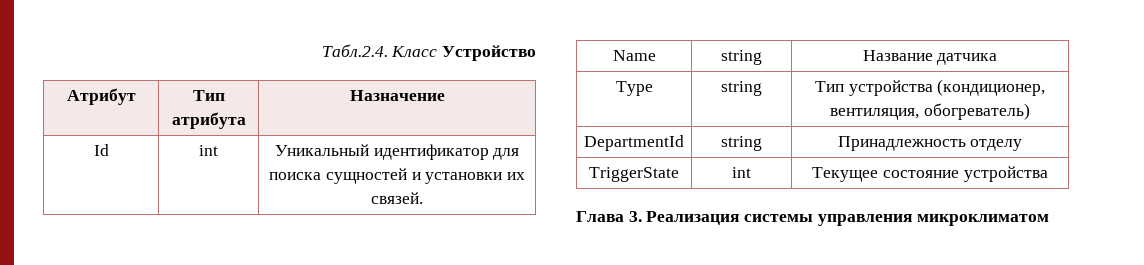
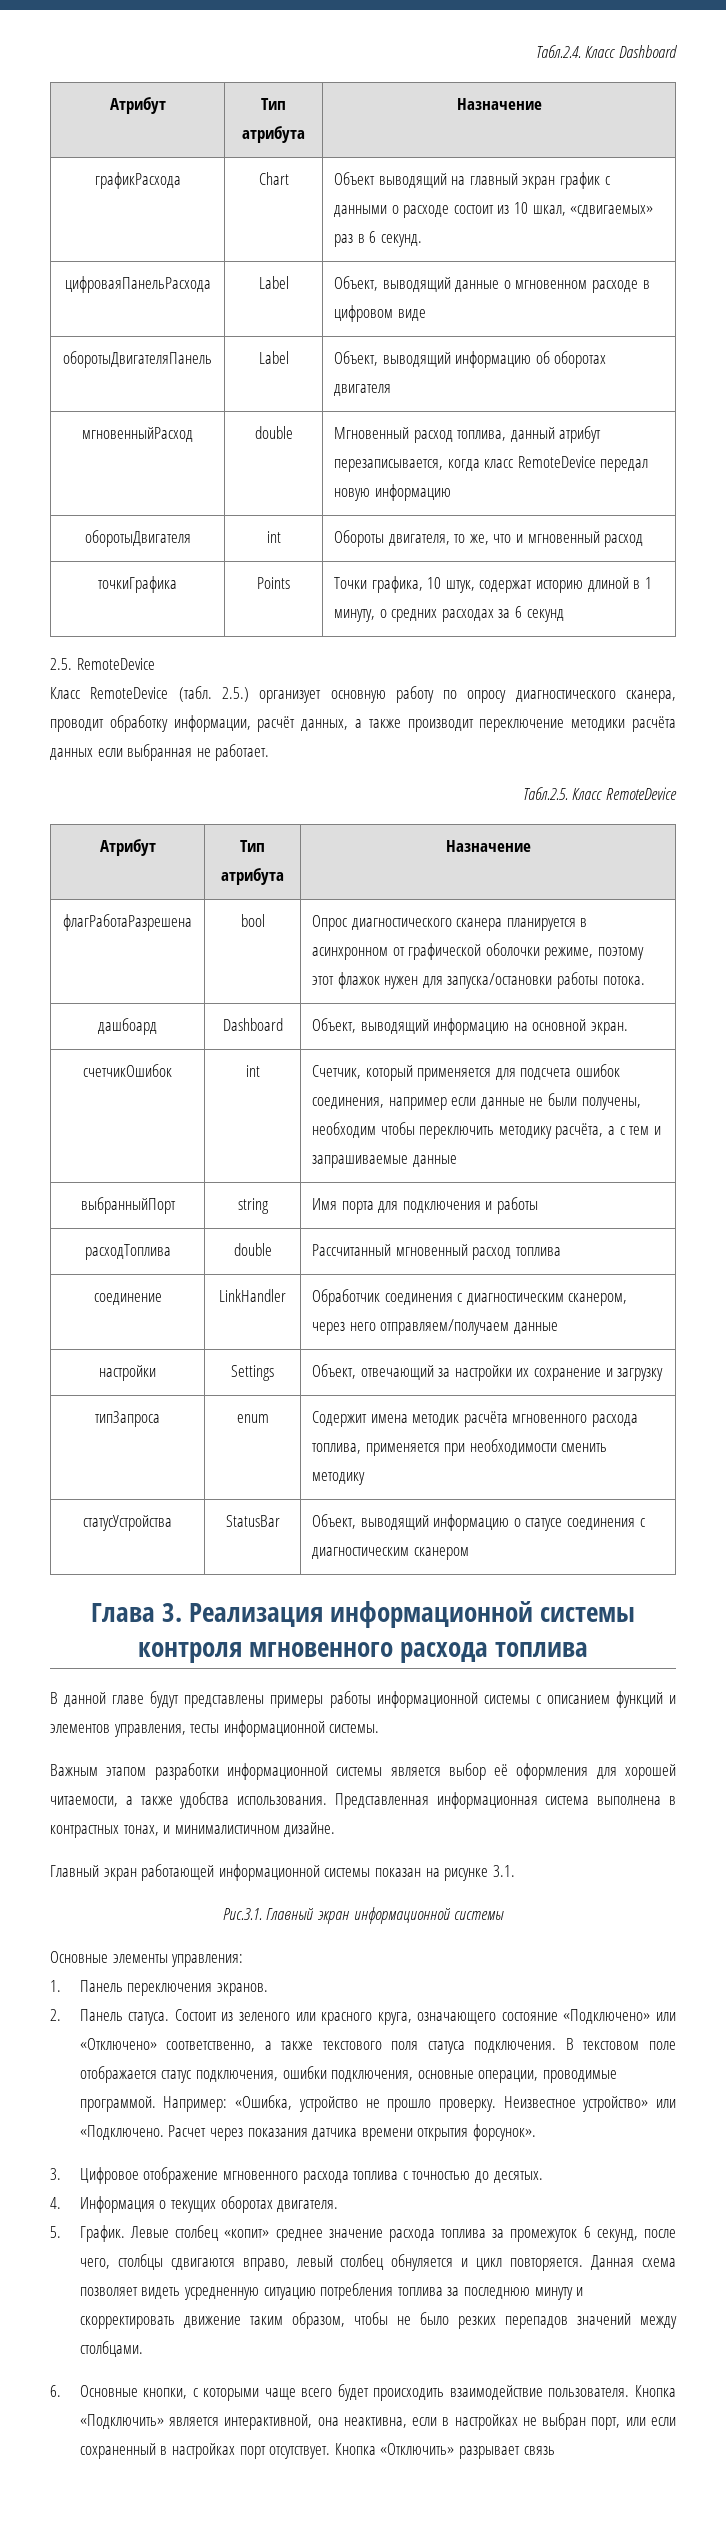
[442,45,536,61] [66,88,136,105] [192,90,225,101] [171,112,246,129] [349,90,445,101] [93,144,109,156] [199,145,218,156] [274,144,520,160] [269,168,525,184] [371,192,423,204] [612,50,656,61] [721,50,762,65] [862,50,998,65] [615,81,653,96] [721,81,762,96] [814,79,1046,96] [830,103,1030,120] [584,135,684,151] [721,136,762,151] [837,136,1023,151] [589,167,679,182] [732,167,751,178] [812,166,1048,182] [576,211,1049,226] Устройство // Атрибут | Тип атрибута | Назначение // Id | int | Уникальный идентификатор для поиска сущностей и установки их связей. // Name | string | Название датчика // Type | string | Тип устройства (кондиционер, вентиляция, обогреватель) // DepartmentId | string | Принадлежность отделу // TriggerState | int | Текущее состояние устройства // Глава 3. Реализация системы управления микроклиматом -> [619,45,677,58] [109,97,166,114] [261,98,286,110] [241,126,305,143] [456,98,542,110] [94,172,181,189] [258,172,289,185] [334,172,610,189] [334,202,654,218] [334,231,422,247] [64,276,211,293] [258,276,289,289] [334,276,650,293] [334,305,426,322] [63,351,212,368] [258,351,289,364] [334,351,607,368] [334,384,392,396] [82,427,193,442] [254,426,293,439] [334,426,602,443] [334,456,649,472] [334,484,451,501] [84,530,191,547] [266,531,281,543] [334,530,644,547] [98,576,177,593] [257,577,290,589] [334,576,652,593] [334,606,564,622] [50,658,155,670] [50,686,676,703] [50,715,676,732] [50,744,270,761] [522,787,677,800] [99,839,156,856] [239,840,265,852] [220,868,284,885] [445,840,531,852] [63,914,192,931] [240,914,265,927] [312,915,588,931] [312,943,645,960] [312,972,645,989] [98,1018,157,1035] [222,1018,283,1031] [312,1018,629,1035] [83,1064,172,1077] [245,1065,260,1077] [312,1064,621,1081] [312,1093,641,1110] [312,1122,661,1139] [312,1155,457,1168] [80,1197,176,1214] [237,1198,269,1214] [312,1197,539,1214] [84,1244,171,1260] [233,1243,272,1256] [312,1244,561,1260] [93,1293,162,1305] [218,1289,286,1302] [312,1289,628,1306] [312,1319,558,1335] [99,1365,156,1381] [230,1365,274,1381] [312,1364,664,1381] [95,1411,160,1427] [236,1414,269,1423] [312,1411,639,1427] [312,1439,608,1456] [312,1472,366,1485] [83,1515,172,1531] [225,1515,280,1527] [312,1514,645,1531] [312,1547,469,1560] [90,1601,636,1628] [137,1642,589,1663] [50,1691,676,1708] [50,1720,380,1737] [50,1763,676,1780] [50,1792,676,1809] [50,1822,336,1838] [50,1864,515,1881] [222,1907,505,1924] [50,1951,244,1967] [50,1980,268,1996] [50,2009,676,2025] [79,2038,676,2054] [79,2066,617,2083] [79,2095,676,2112] [79,2124,536,2141] [50,2167,543,2184] [50,2196,339,2213] [50,2225,676,2242] [79,2254,676,2271] [79,2283,584,2300] [79,2312,677,2329] [79,2341,143,2357] [50,2384,676,2401] [79,2413,676,2430] [79,2443,555,2459] Dashboard // Атрибут | Тип атрибута | Назначение // графикРасхода | Chart | Объект выводящий на главный экран график с данными о расходе состоит из 10 шкал, «сдвигаемых» раз в 6 секунд. // цифроваяПанельРасхода | Label | Объект, выводящий данные о мгновенном расходе в цифровом виде // оборотыДвигателяПанель | Label | Объект, выводящий информацию об оборотах двигателя // мгновенныйРасход | double | Мгновенный расход топлива, данный атрибут перезаписывается, когда класс RemoteDevice передал новую информацию // оборотыДвигателя | int | Обороты двигателя, то же, что и мгновенный расход // точкиГрафика | Points | Точки графика, 10 штук, содержат историю длиной в 1 минуту, о средних расходах за 6 секунд // 2.5. RemoteDevice // Класс RemoteDevice (табл. 2.5.) организует основную работу по опросу диагностического сканера, проводит обработку информации, расчёт данных, а также производит переключение методики расчёта данных если выбранная не работает. // Табл.2.5. Класс RemoteDevice // Атрибут | Тип атрибута | Назначение // флагРаботаРазрешена | bool | Опрос диагностического сканера планируется в асинхронном от графической оболочки режиме, поэтому этот флажок нужен для запуска/остановки работы потока. // дашбоард | Dashboard | Объект, выводящий информацию на основной экран. // счетчикОшибок | int | Счетчик, который применяется для подсчета ошибок соединения, например если данные не были получены, необходим чтобы переключить методику расчёта, а с тем и запрашиваемые данные // выбранныйПорт | string | Имя порта для подключения и работы // расходТоплива | double | Рассчитанный мгновенный расход топлива // соединение | LinkHandler | Обработчик соединения с диагностическим сканером, через него отправляем/получаем данные // настройки | Settings | Объект, отвечающий за настройки их сохранение и загрузку // типЗапроса | enum | Содержит имена методик расчёта мгновенного расхода топлива, применяется при необходимости сменить методику // статусУстройства | StatusBar | Объект, выводящий информацию о статусе соединения с диагностическим сканером // Глава 3. Реализация информационной системы контроля мгновенного расхода топлива // В данной главе будут представлены примеры работы информационной системы с описанием функций и элементов управления, тесты информационной системы. // Важным этапом разработки информационной системы является выбор её оформления для хорошей читаемости, а также удобства использования. Представленная информационная система выполнена в контрастных тонах, и минималистичном дизайне. // Главный экран работающей информационной системы показан на рисунке 3.1. // Рис.3.1. Главный экран информационной системы // Основные элементы управления: // 1. Панель переключения экранов. // 2. Панель статуса. Состоит из зеленого или красного круга, означающего состояние «Подключено» или «Отключено» соответственно, а также текстового поля статуса подключения. В текстовом поле отображается статус подключения, ошибки подключения, основные операции, проводимые программой. Например: «Ошибка, устройство не прошло проверку. Неизвестное устройство» или «Подключено. Расчет через показания датчика времени открытия форсунок». // 3. Цифровое отображение мгновенного расхода топлива с точностью до десятых. // 4. Информация о текущих оборотах двигателя. // 5. График. Левые столбец «копит» среднее значение расхода топлива за промежуток 6 секунд, после чего, столбцы сдвигаются вправо, левый столбец обнуляется и цикл повторяется. Данная схема позволяет видеть усредненную ситуацию потребления топлива за последнюю минуту и скорректировать движение таким образом, чтобы не было резких перепадов значений между столбцами. // 6. Основные кнопки, с которыми чаще всего будет происходить взаимодействие пользователя. Кнопка «Подключить» является интерактивной, она неактивна, если в настройках не выбран порт, или если сохраненный в настройках порт отсутствует. Кнопка «Отключить» разрывает связь

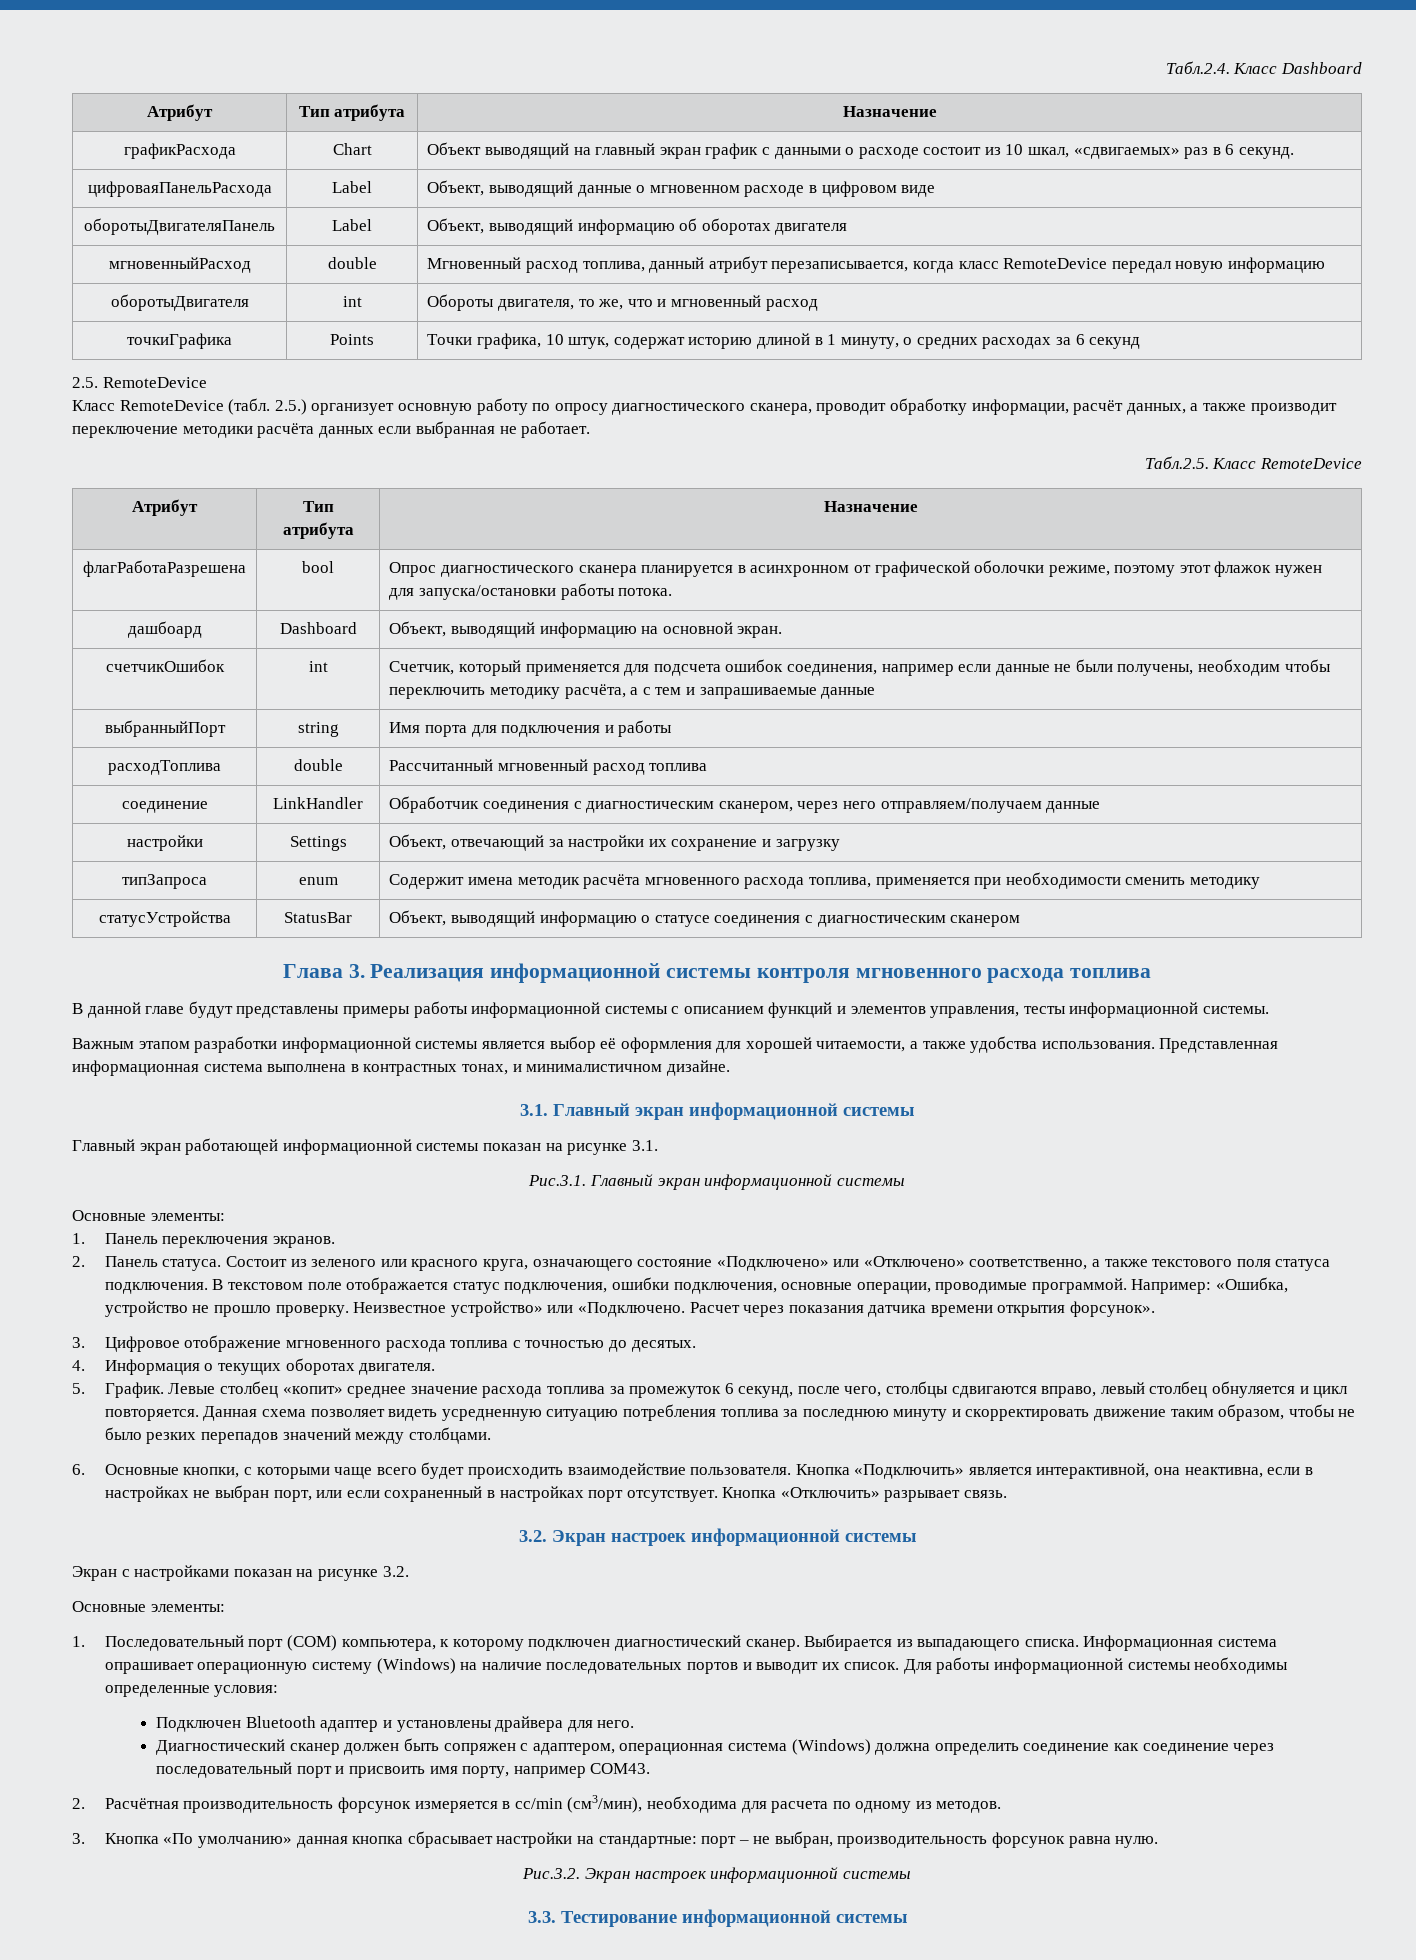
(336, 1829) none -> [520,1102,914,1120] // 3.1. Главный экран информационной системы
[112,1954,244,1967] элементы управления: -> [150,1213,225,1221] элементы:
[523,2446,555,2455] связь -> [964,1490,1008,1498] [518,1528,916,1546] [72,1565,409,1581] [72,1601,225,1612] [72,1634,1278,1651] [104,1657,1289,1674] [104,1685,279,1697] [156,1716,635,1732] [156,1738,1275,1755] [156,1762,651,1778] [72,1795,1002,1813] [72,1831,1159,1848] [522,1867,911,1883] [527,1909,907,1927] связь. // 3.2. Экран настроек информационной системы // Экран с настройками показан на рисунке 3.2. // Основные элементы: // 1. Последовательный порт (COM) компьютера, к которому подключен диагностический сканер. Выбирается из выпадающего списка. Информационная система опрашивает операционную систему (Windows) на наличие последовательных портов и выводит их список. Для работы информационной системы необходимы определенные условия: // Подключен Bluetooth адаптер и установлены драйвера для него. // Диагностический сканер должен быть сопряжен с адаптером, операционная система (Windows) должна определить соединение как соединение через последовательный порт и присвоить имя порту, например COM43. // 2. Расчётная производительность форсунок измеряется в cc/min (см3/мин), необходима для расчета по одному из методов. // 3. Кнопка «По умолчанию» данная кнопка сбрасывает настройки на стандартные: порт – не выбран, производительность форсунок равна нулю. // Рис.3.2. Экран настроек информационной системы // 3.3. Тестирование информационной системы

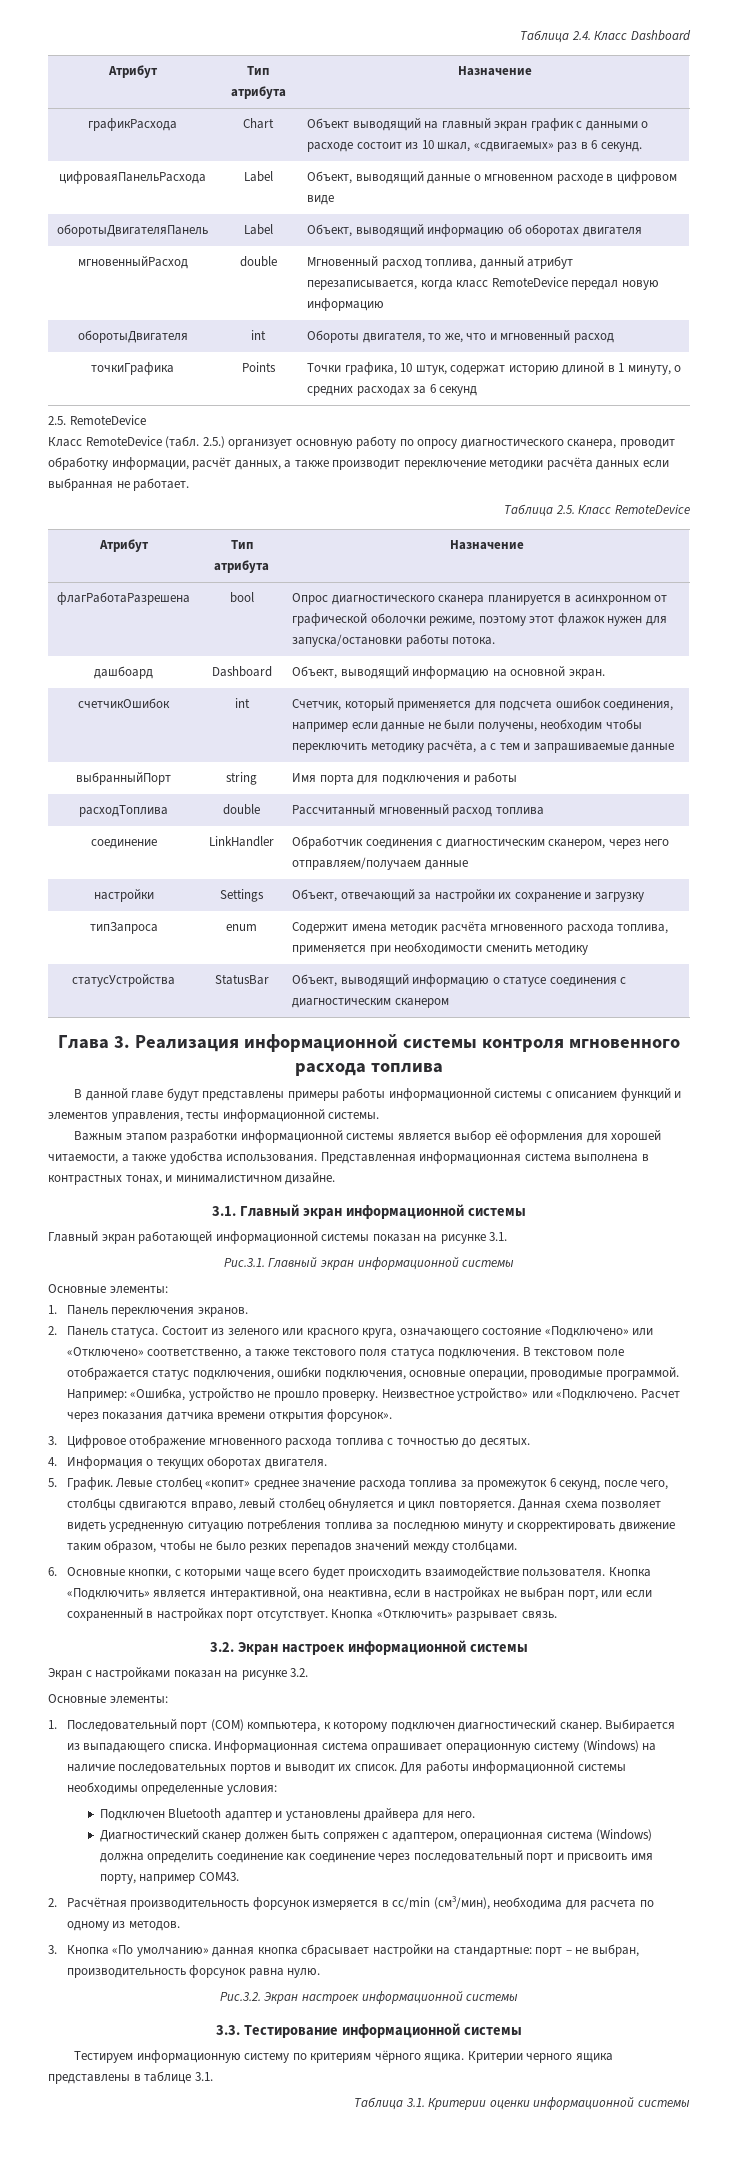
[1165,61,1230,74] Табл.2.4. -> [520,30,591,43] Таблица 2.4.
[1144,456,1209,469] Табл.2.5. -> [504,504,575,517] Таблица 2.5.
(907, 1918) none -> [74,2050,613,2063] [48,2071,213,2084] [354,2097,690,2110] // Тестируем информационную систему по критериям чёрного ящика. Критерии черного ящика представлены в таблице 3.1. // Таблица 3.1. Критерии оценки информационной системы

